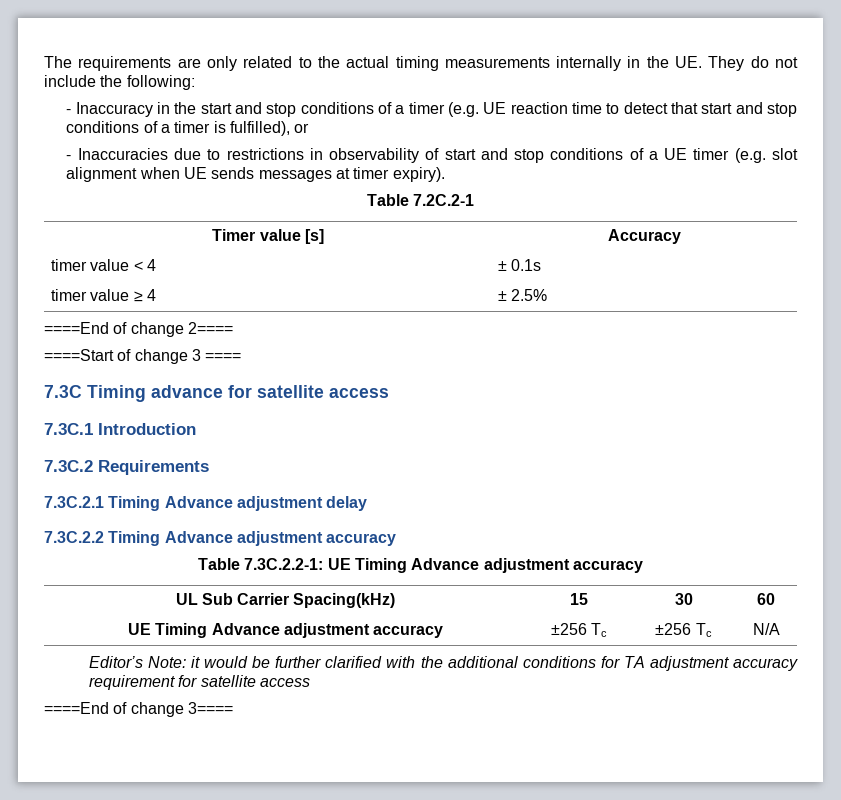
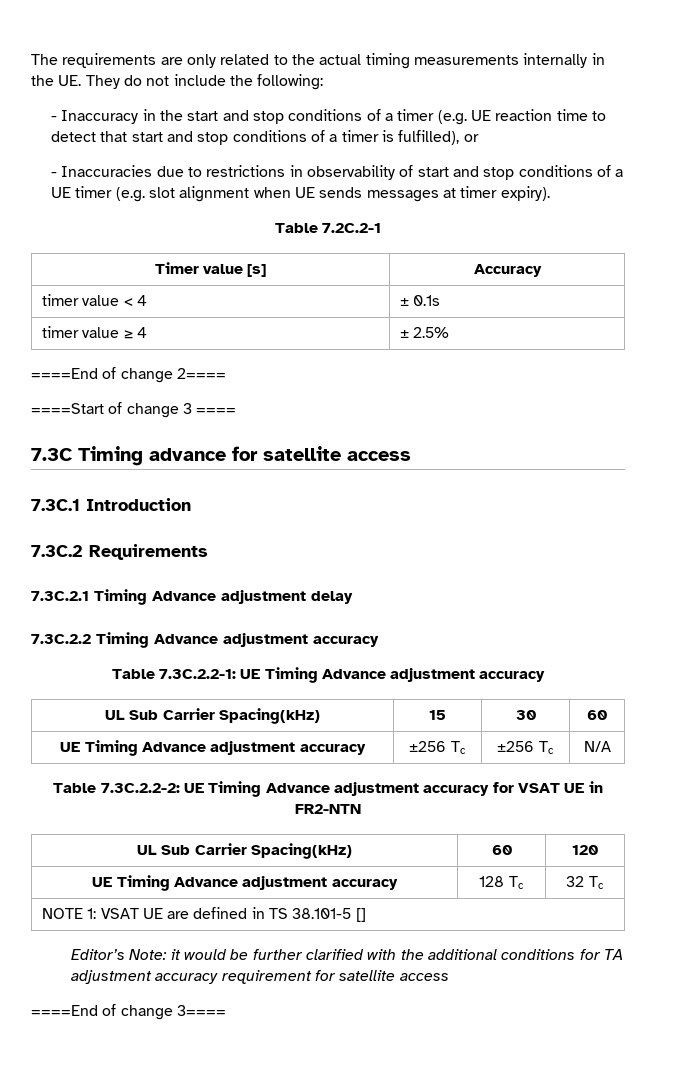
(780, 629) none -> [53,781,603,797] [295,804,361,814] [137,843,352,859] [491,845,512,855] [572,845,598,855] [92,875,398,891] [479,876,524,889] [566,876,604,889] [41,907,366,922] // Table 7.3C.2.2-2: UE Timing Advance adjustment accuracy for VSAT UE in FR2-NTN // UL Sub Carrier Spacing(kHz) | 60 | 120 // UE Timing Advance adjustment accuracy | 128 Tc | 32 Tc // NOTE 1: VSAT UE are defined in TS 38.101-5 []

